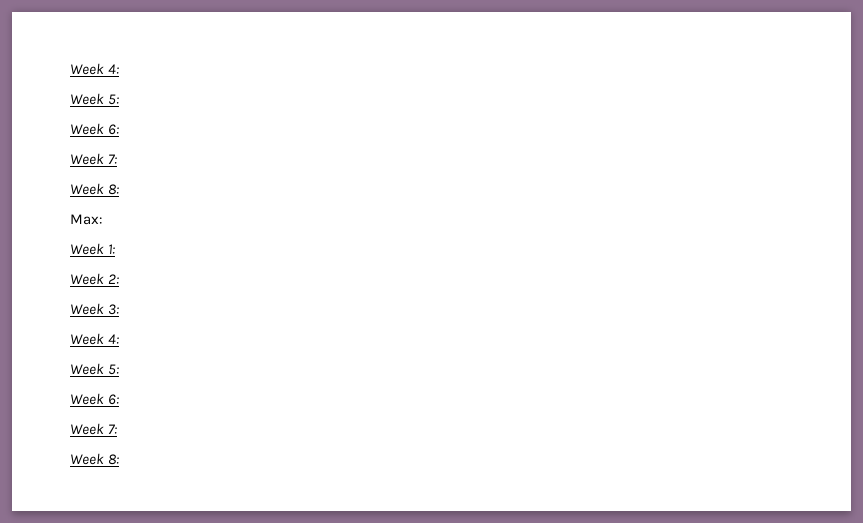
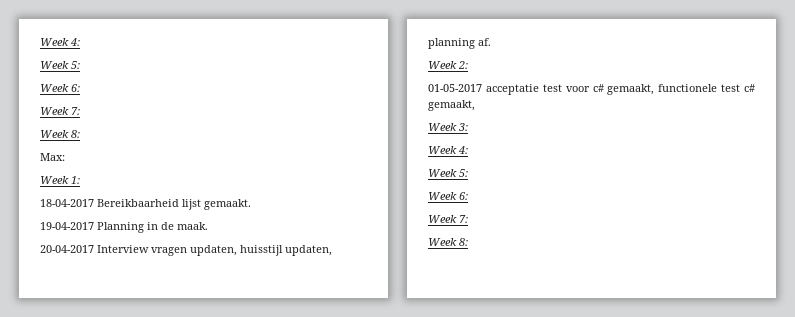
[70,273,120,285] Week 2: -> [40,199,251,210] [40,222,208,233] [40,245,332,256] [428,38,491,49] [428,61,468,69] [428,84,755,95] [428,100,475,111] 18-04-2017 Bereikbaarheid lijst gemaakt. // 19-04-2017 Planning in de maak. // 20-04-2017 Interview vragen updaten, huisstijl updaten, planning af. // Week 2: // 01-05-2017 acceptatie test voor c# gemaakt, functionele test c# gemaakt,

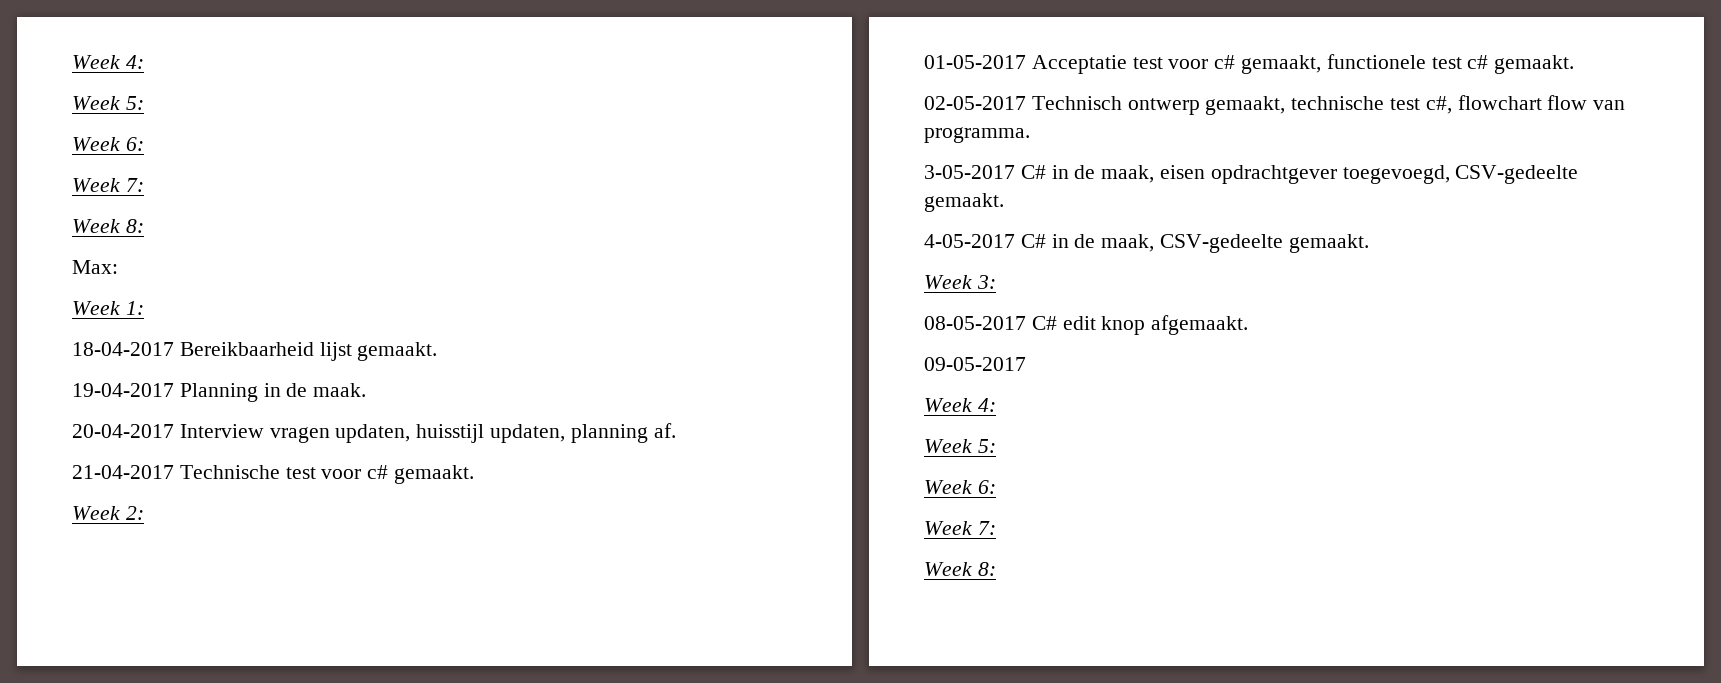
(491, 42) none -> [72,465,475,484] // 21-04-2017 Technische test voor c# gemaakt.
[485,84,539,95] acceptatie -> [1031,55,1127,74] Acceptatie
[428,100,475,111] [428,123,468,131] gemaakt, // Week 3: -> [1494,55,1575,74] [924,95,1626,115] [924,127,1030,143] [924,165,1579,184] [924,193,1004,212] [924,234,1369,253] [924,275,996,289] [924,315,1249,335] [924,357,1026,371] gemaakt. // 02-05-2017 Technisch ontwerp gemaakt, technische test c#, flowchart flow van programma. // 3-05-2017 C# in de maak, eisen opdrachtgever toegevoegd, CSV-gedeelte gemaakt. // 4-05-2017 C# in de maak, CSV-gedeelte gemaakt. // Week 3: // 08-05-2017 C# edit knop afgemaakt. // 09-05-2017

